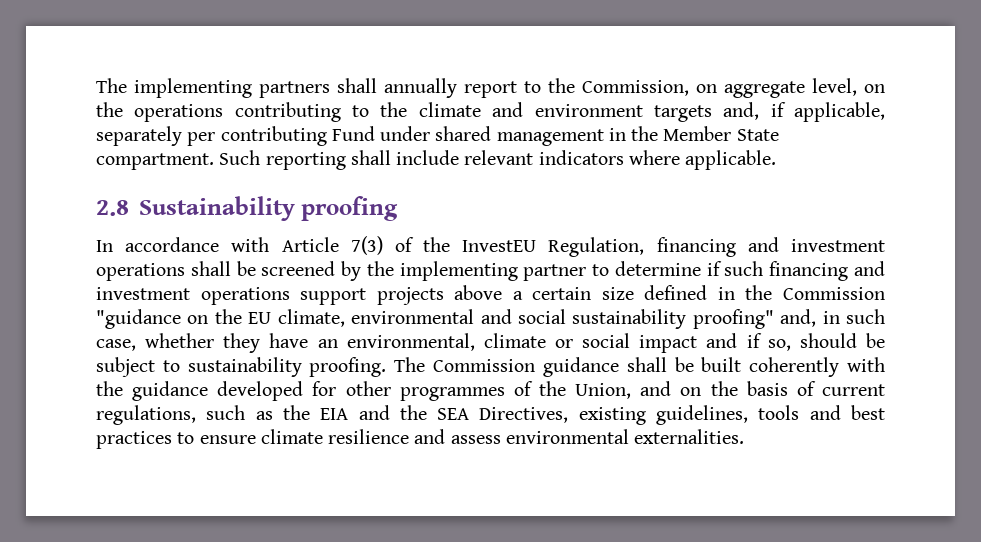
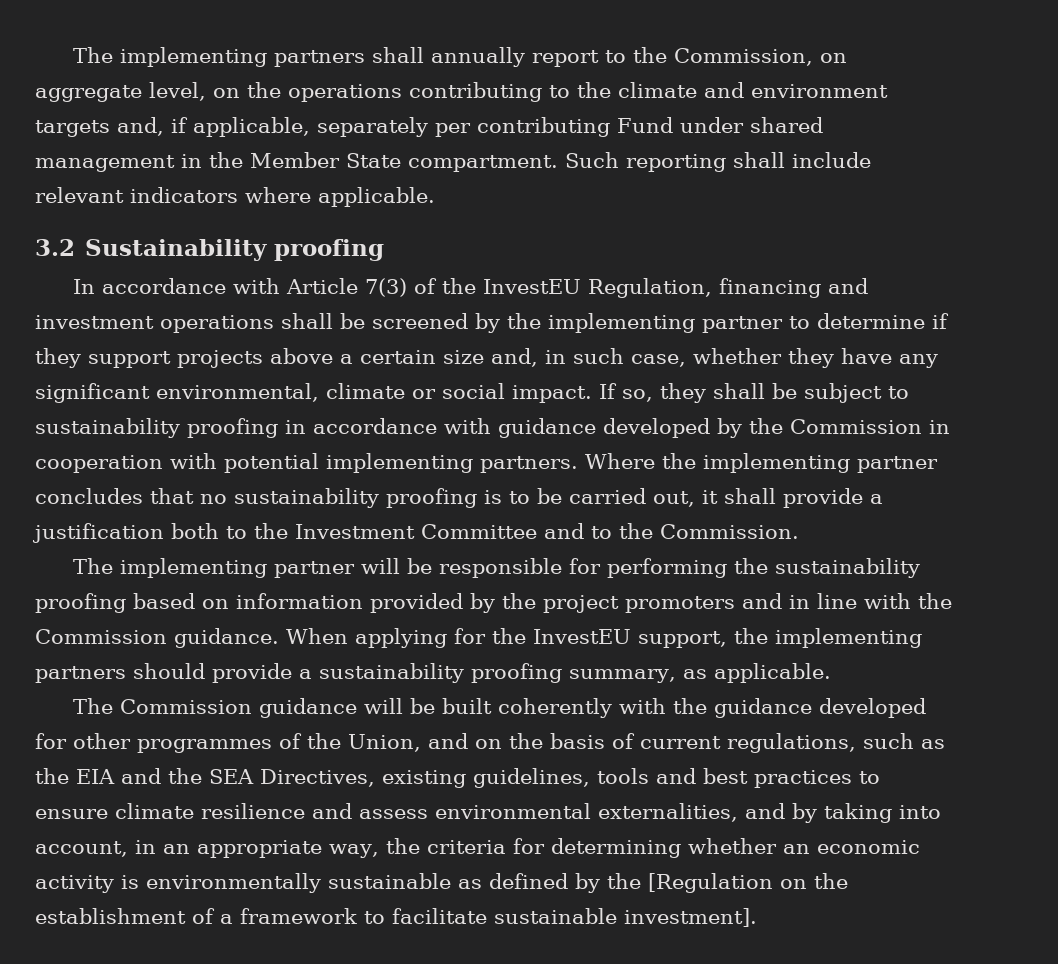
[96,200,129,216] 2.8 -> [35,239,75,256] 3.2
[724,261,885,281] [96,287,290,305] such financing and investment operations -> [35,348,81,368] they
[644,285,885,300] [96,309,774,329] defined in the Commission "guidance on the EU climate, environmental and social sustainability proofing" -> (484, 357) none
[317,339,338,348] an -> [899,354,938,368] [35,383,150,403] any significant
[639,333,885,353] [96,357,387,377] impact and if so, should be subject to sustainability proofing. -> [512,383,909,403] [35,418,950,438] [35,453,938,473] [35,488,883,508] [32,523,799,543] [73,558,921,578] [35,593,952,613] [35,628,922,648] [35,663,831,683] impact. If so, they shall be subject to sustainability proofing in accordance with guidance developed by the Commission in cooperation with potential implementing partners. Where the implementing partner concludes that no sustainability proofing is to be carried out, it shall provide a justification both to the Investment Committee and to the Commission. // The implementing partner will be responsible for performing the sustainability proofing based on information provided by the project promoters and in line with the Commission guidance. When applying for the InvestEU support, the implementing partners should provide a sustainability proofing summary, as applicable. //
[626,357,667,372] shall -> [364,698,404,714] will
[634,429,745,444] externalities. -> [598,803,941,823] [35,838,920,858] [35,873,848,893] [35,908,757,927] externalities, and by taking into account, in an appropriate way, the criteria for determining whether an economic activity is environmentally sustainable as defined by the [Regulation on the establishment of a framework to facilitate sustainable investment].

